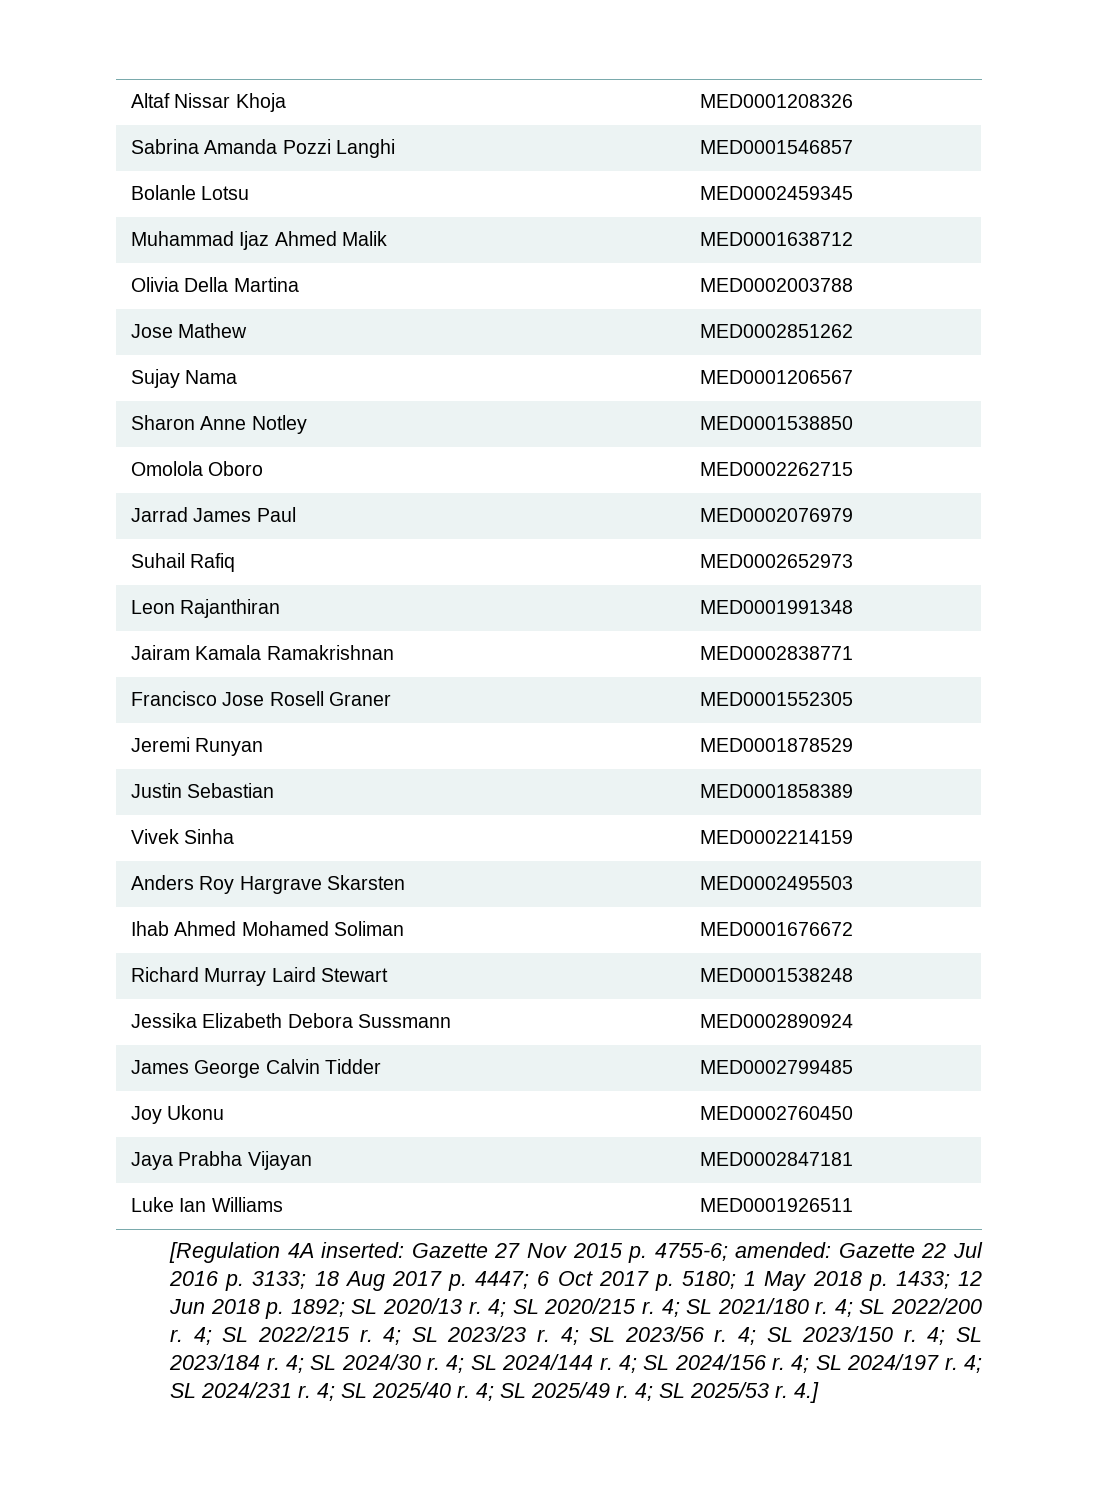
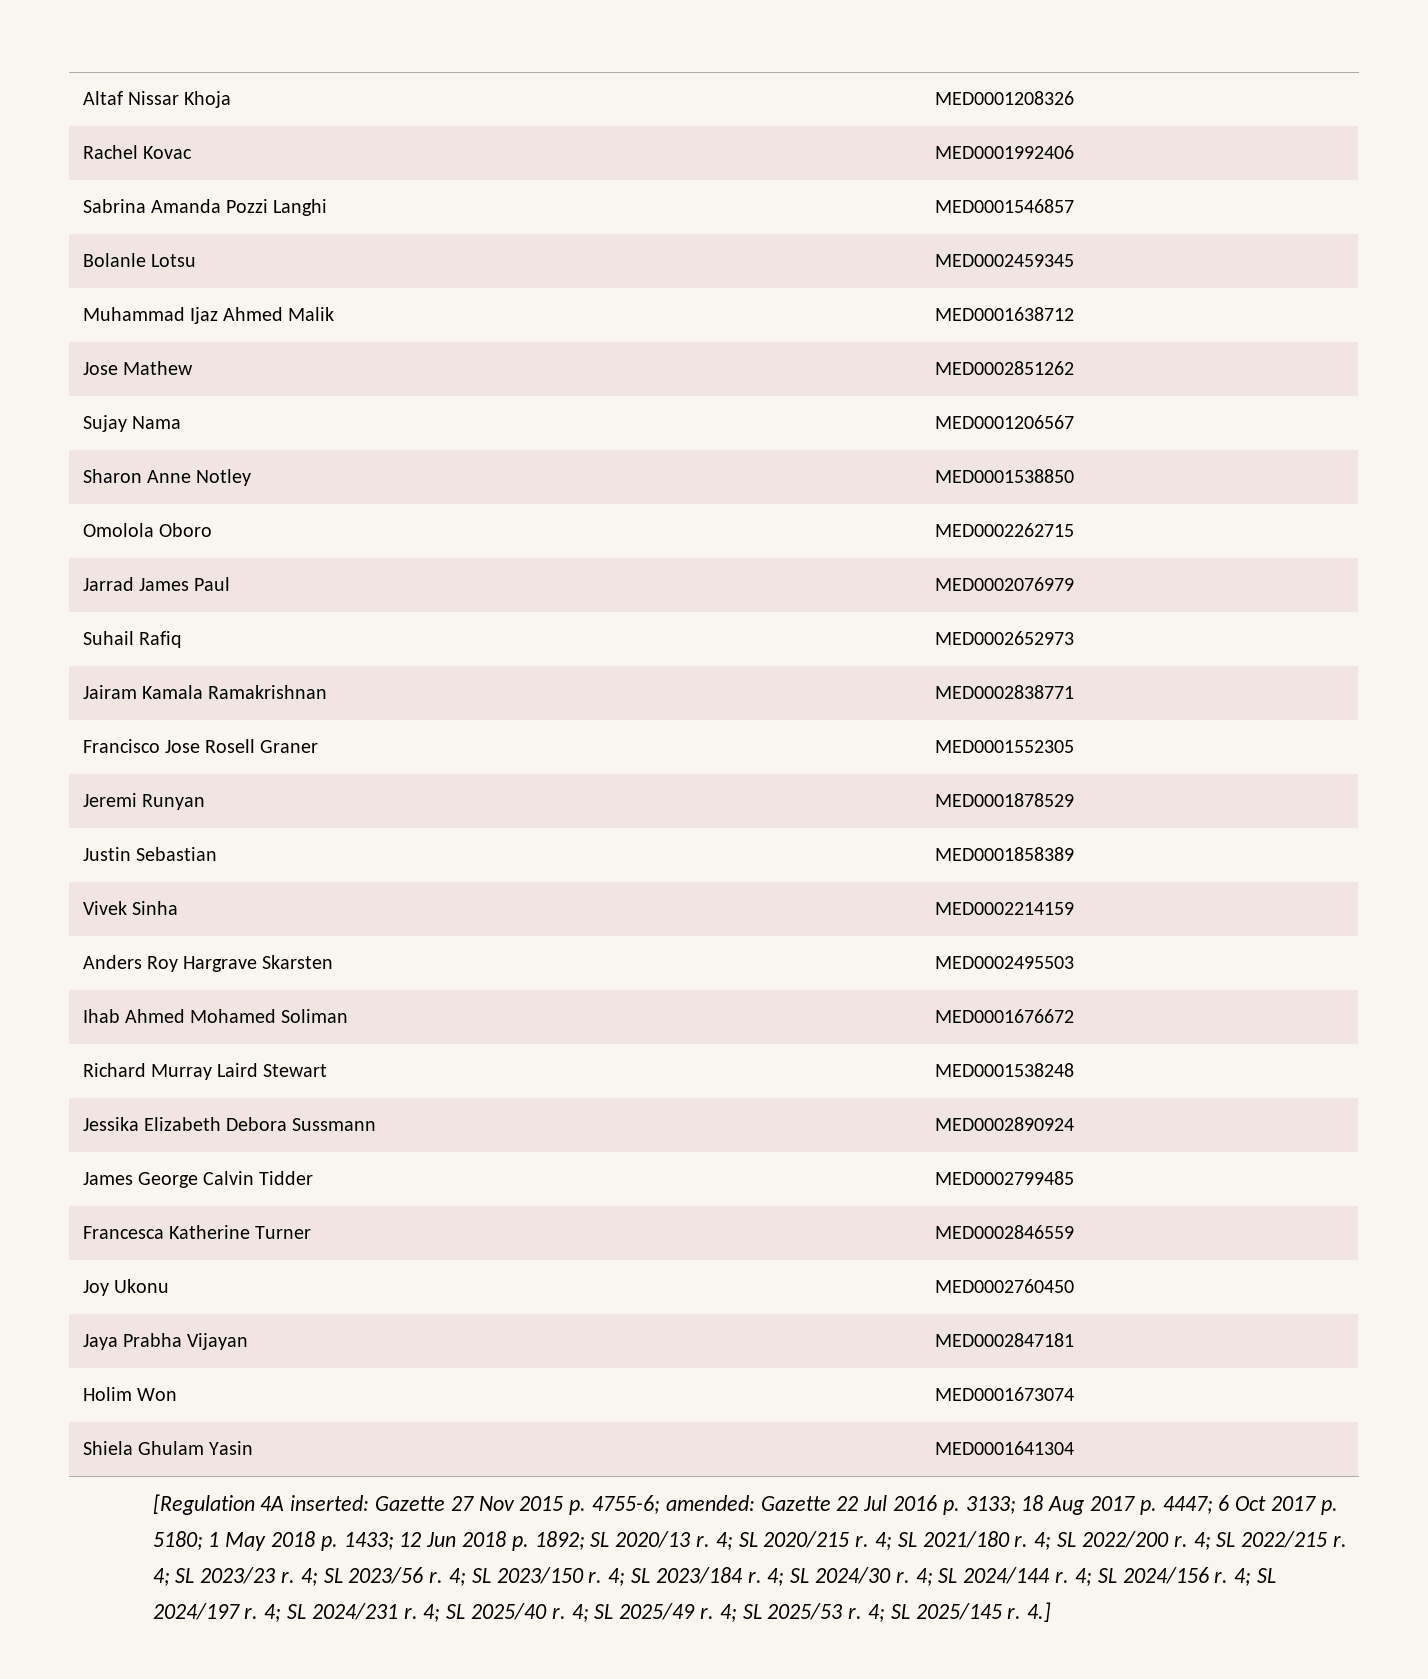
(854, 101) none -> [82,145,192,159] [934,145,1074,159] // Rachel Kovac | MED0001992406
[131,277,299,292] [700,278,854,292] // Olivia Della Martina | MED0002003788 -> (1074, 314) none
[131,599,281,618] [700,600,854,614] // Leon Rajanthiran | MED0001991348 -> (1074, 638) none
(854, 1067) none -> [82,1225,312,1239] [934,1225,1074,1239] // Francesca Katherine Turner | MED0002846559
[131,1197,283,1212] [700,1198,854,1212] Luke Ian Williams | MED0001926511 -> [82,1387,177,1401] [934,1387,1074,1401] [82,1441,254,1455] [934,1441,1074,1455] Holim Won | MED0001673074 // Shiela Ghulam Yasin | MED0001641304
(789, 1391) none -> [868,1603,1022,1622] 4; SL 2025/145 r.

